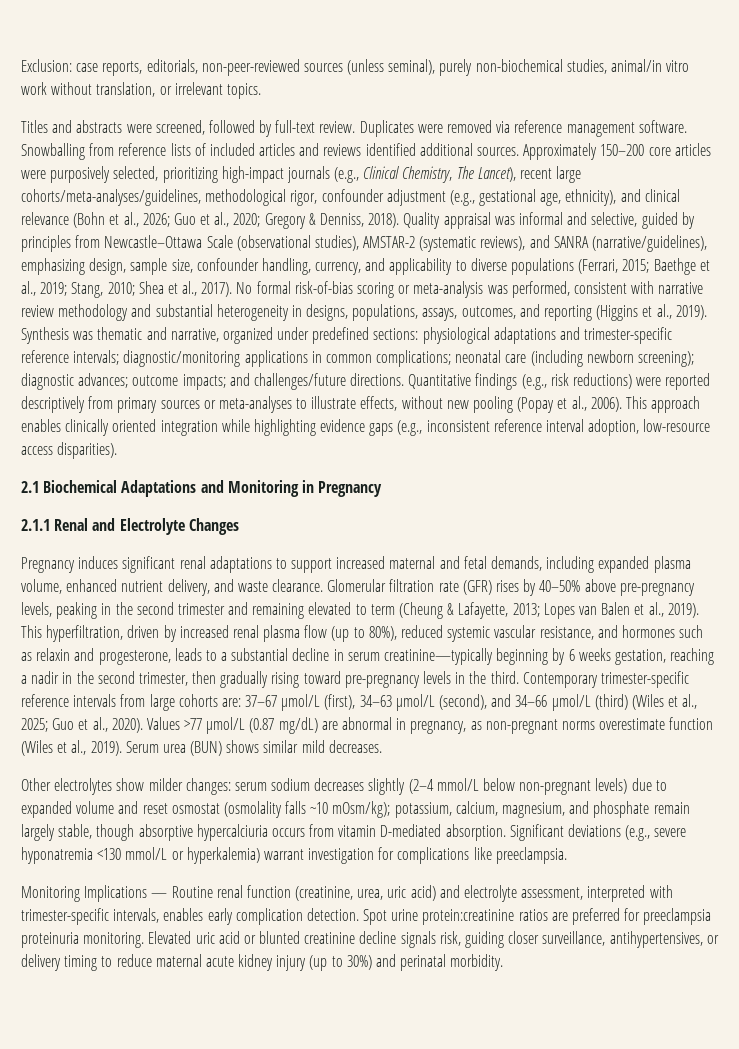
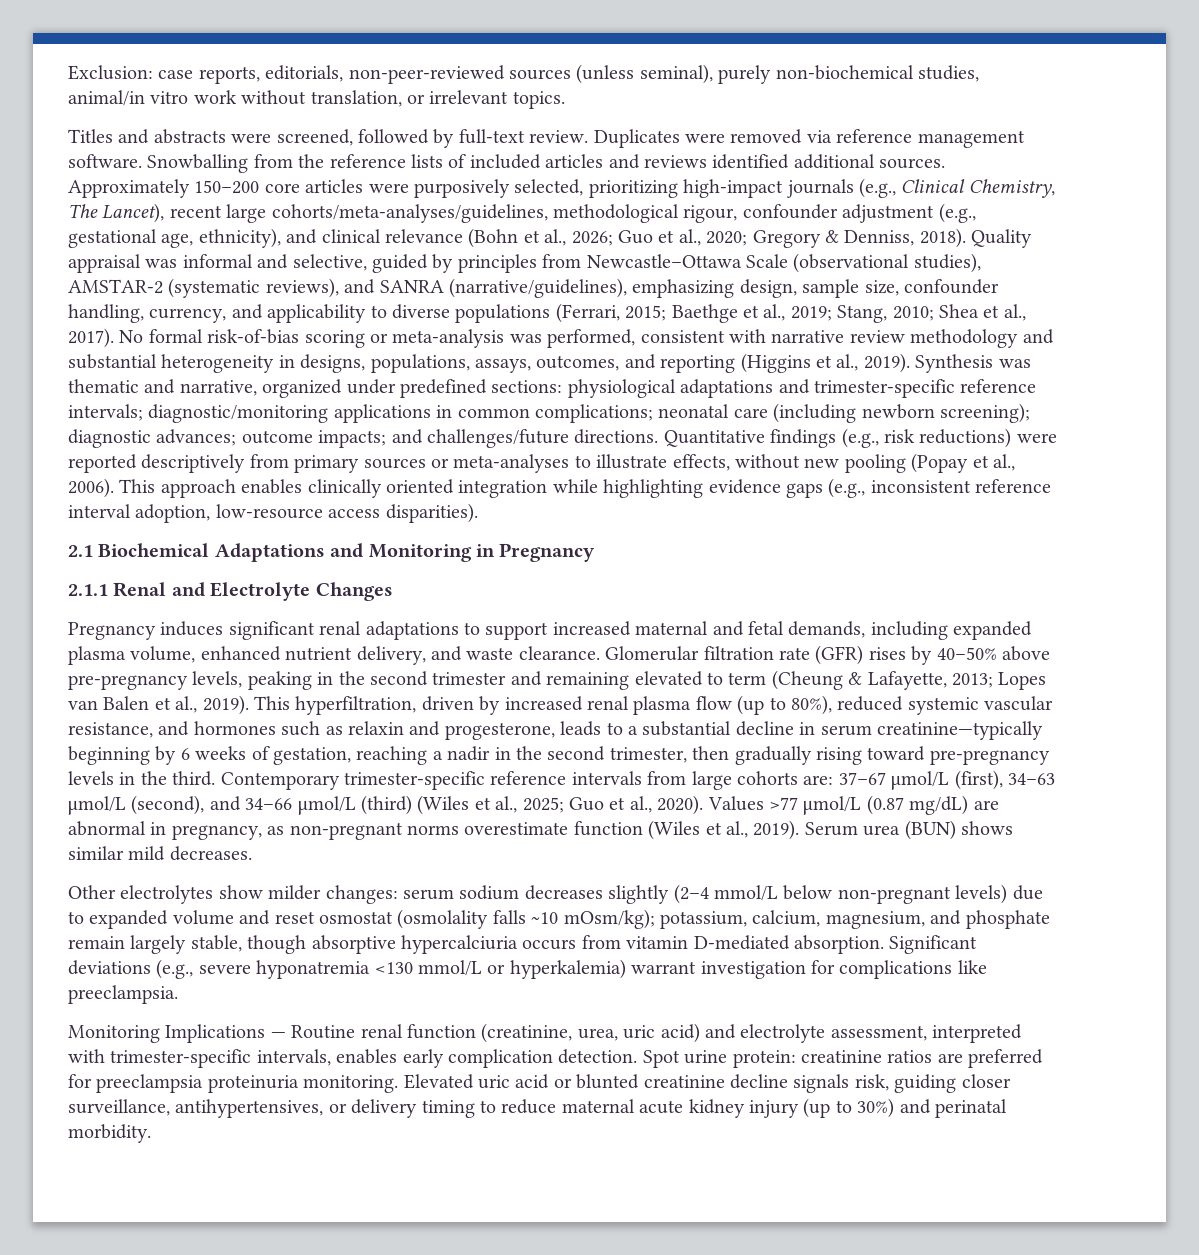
(115, 149) none -> [298,154,325,168] the
[290,190,318,206] rigor, -> [683,205,738,223] rigour,
(611, 654) none -> [251,746,270,760] of
[422,909,515,925] protein:creatinine -> [732,1050,882,1068] protein: creatinine

